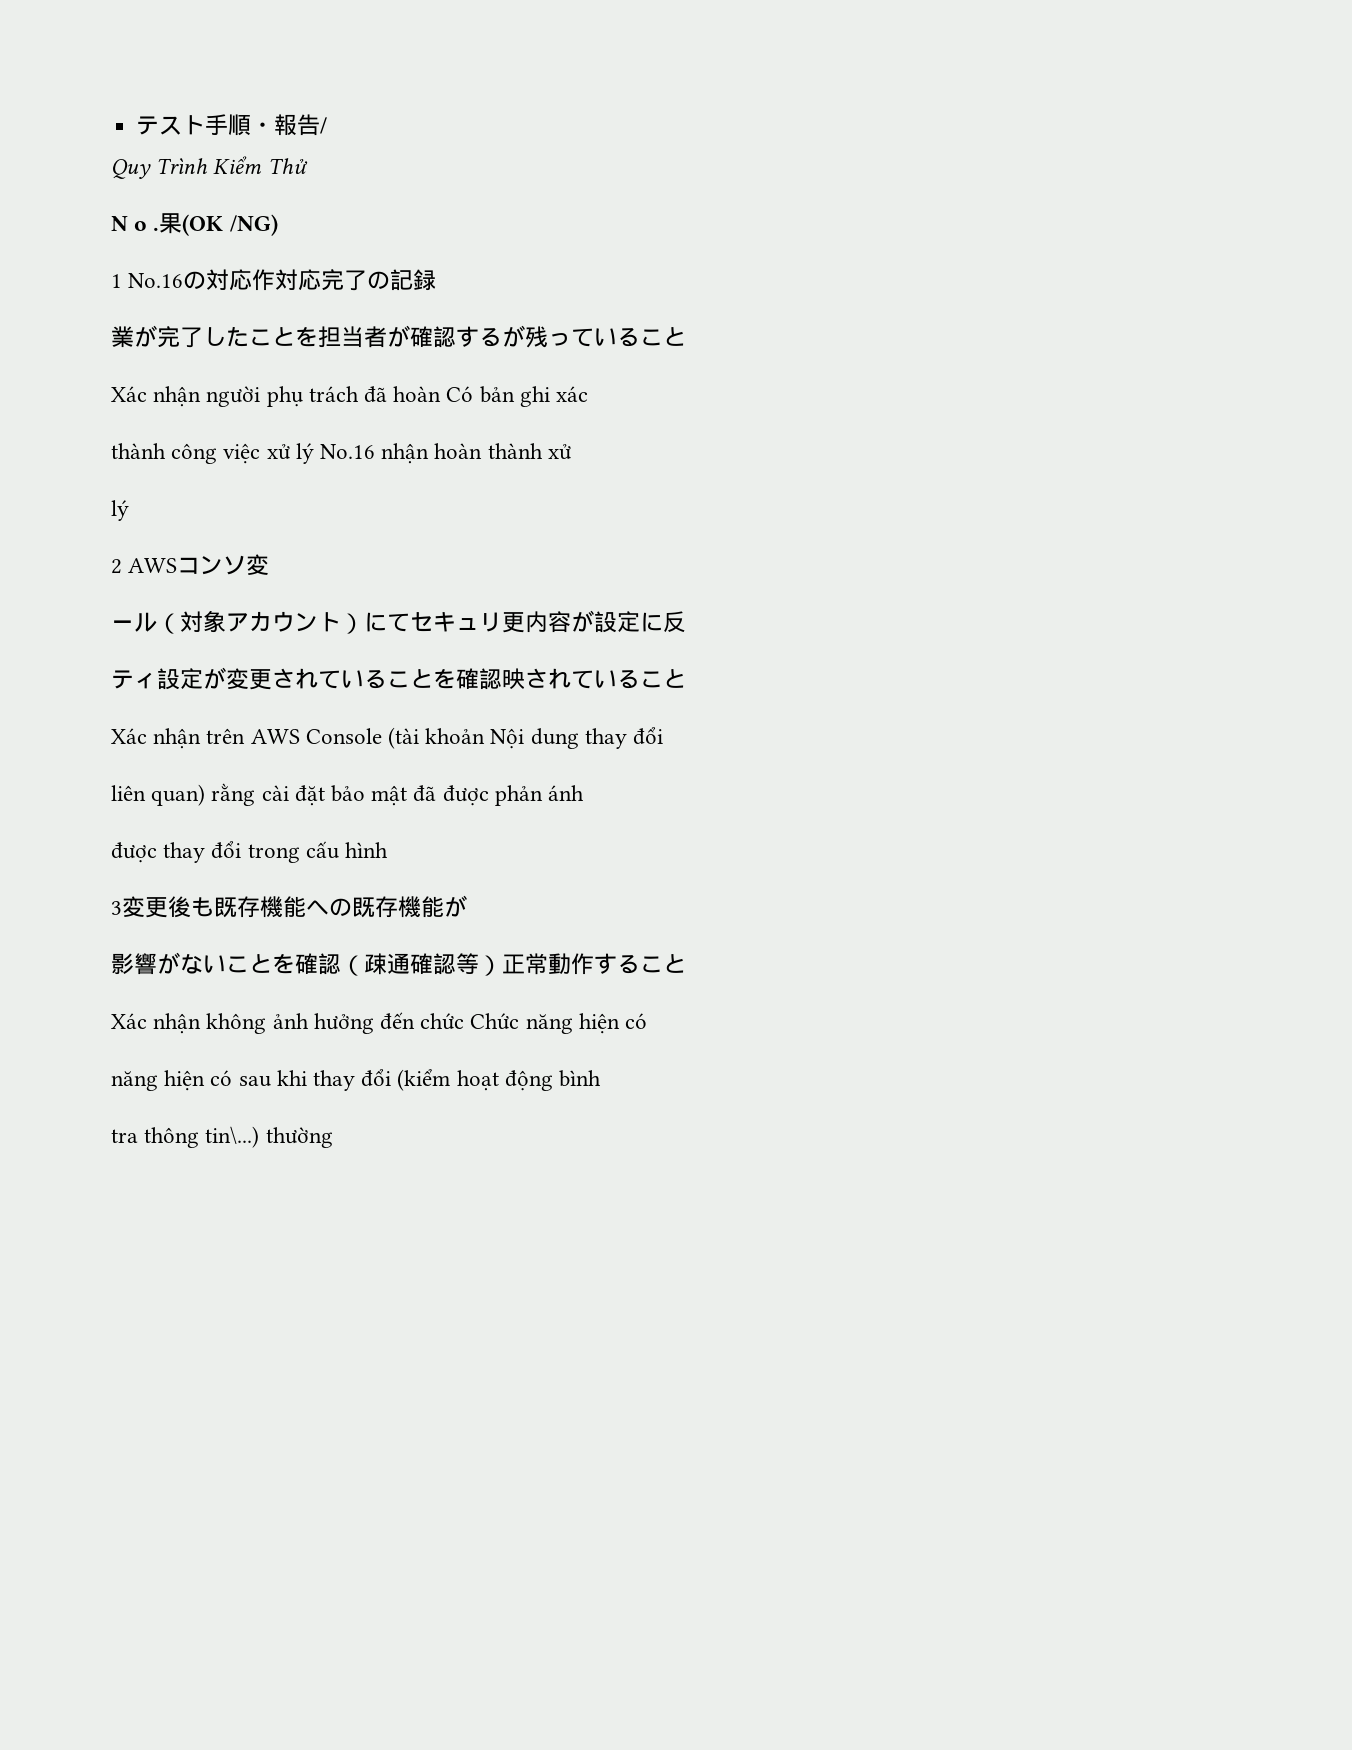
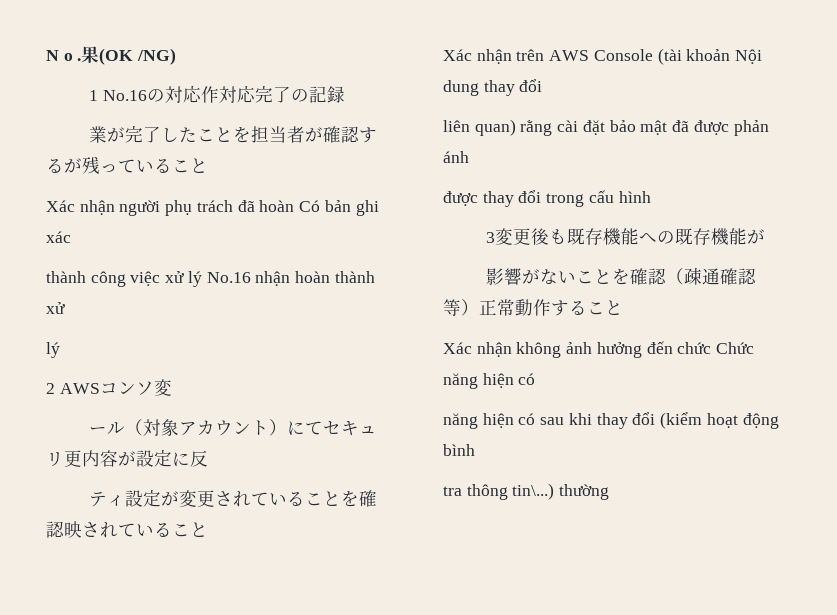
[136,114,328,136] [111,156,308,179] テスト手順・報告/ // Quy Trình Kiểm Thử // -> (46, 55) none

